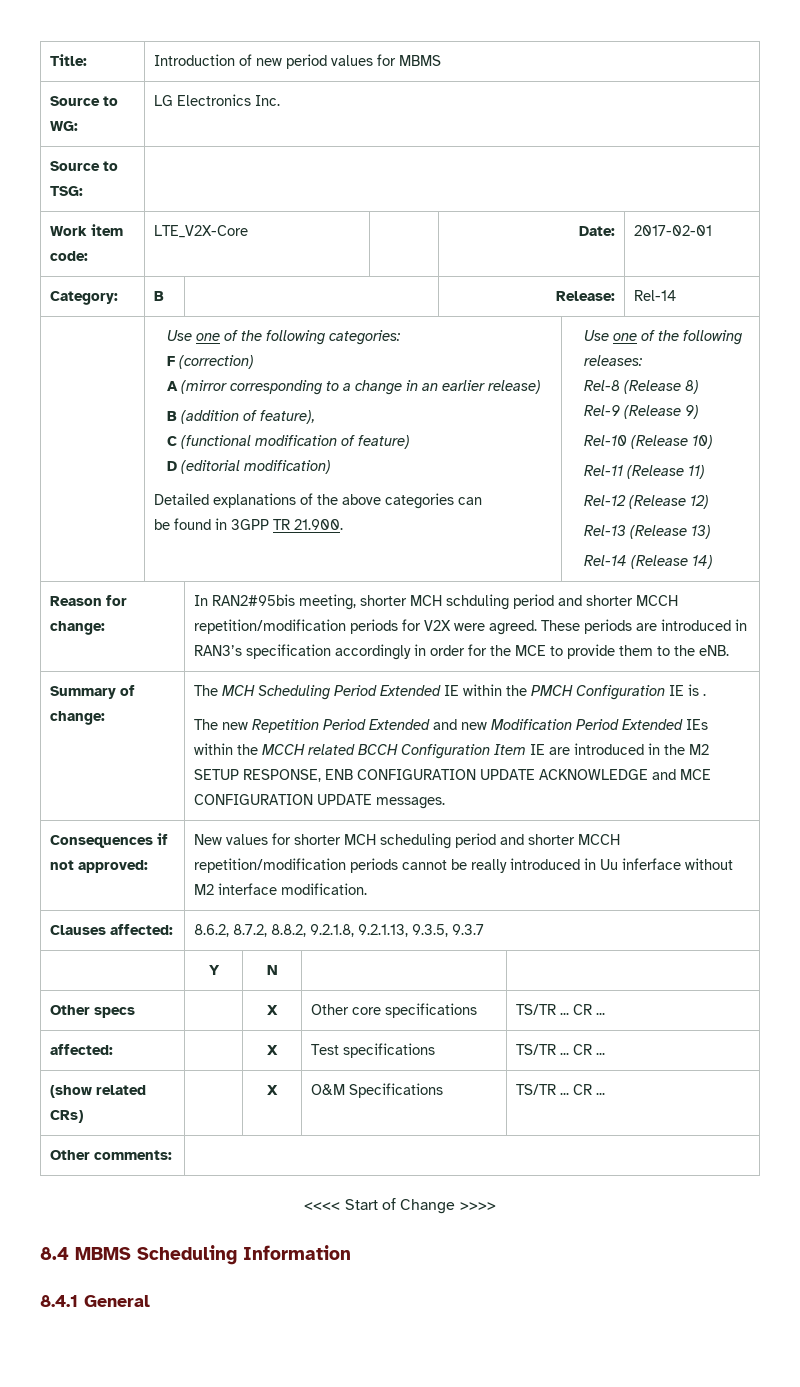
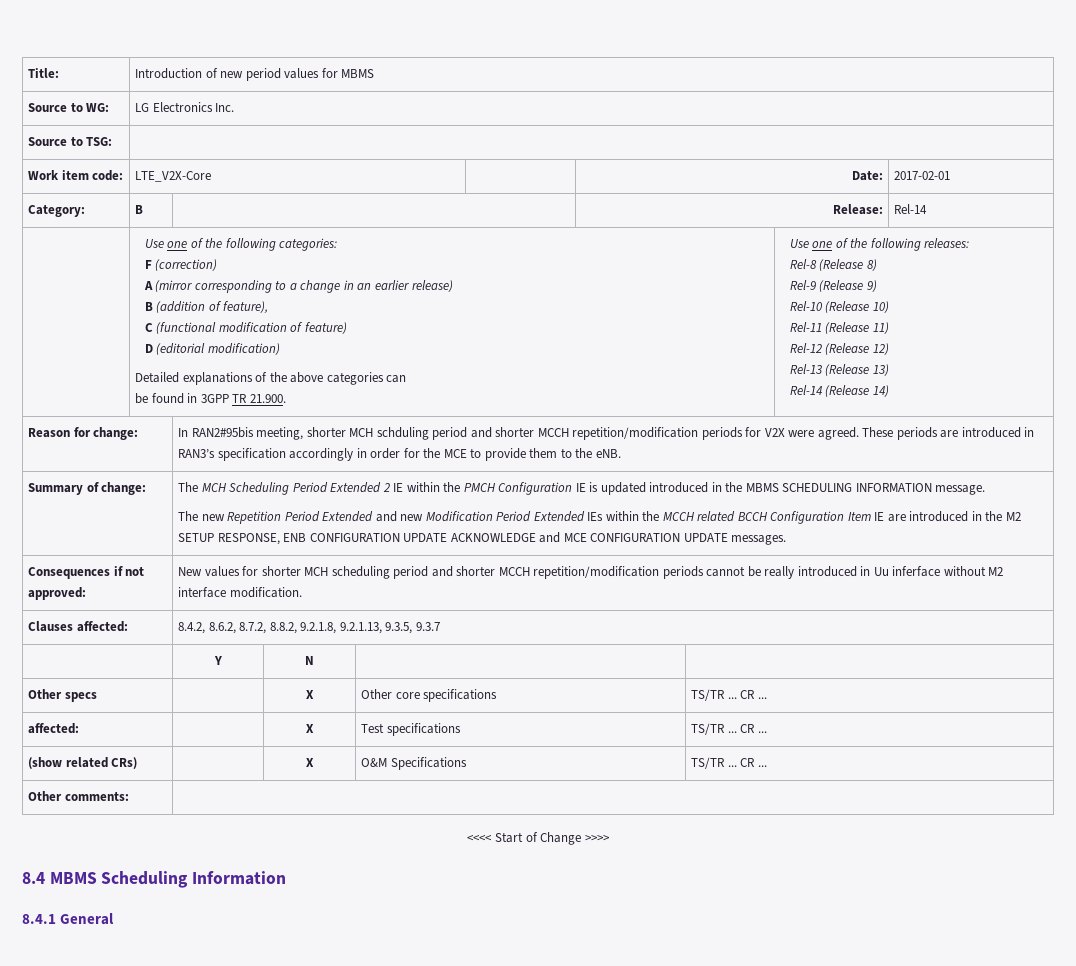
(442, 690) none -> [382,483,390,492] 2
[703,693,707,696] . -> [600,482,986,495] updated introduced in the MBMS SCHEDULING INFORMATION message.
(174, 929) none -> [178,622,206,634] 8.4.2,

